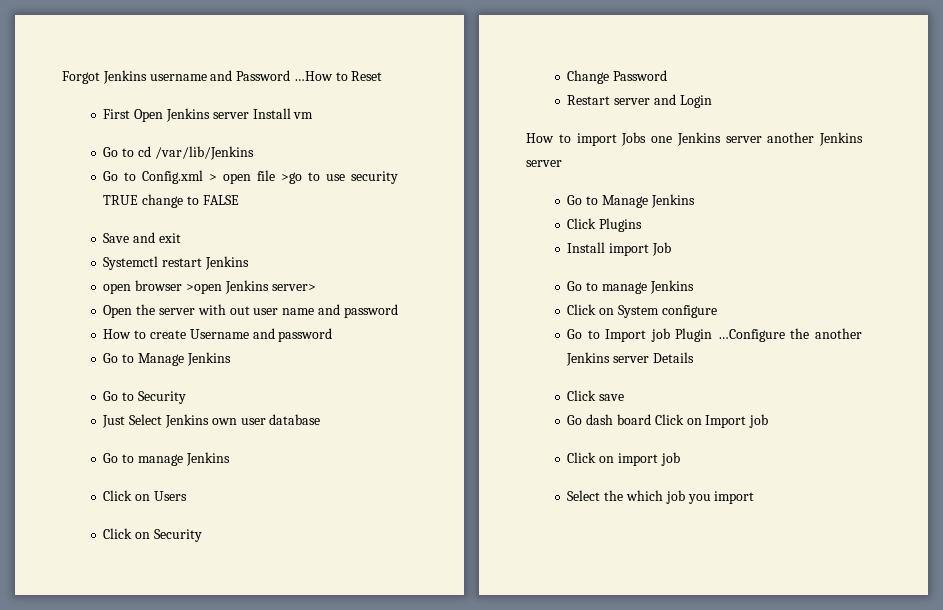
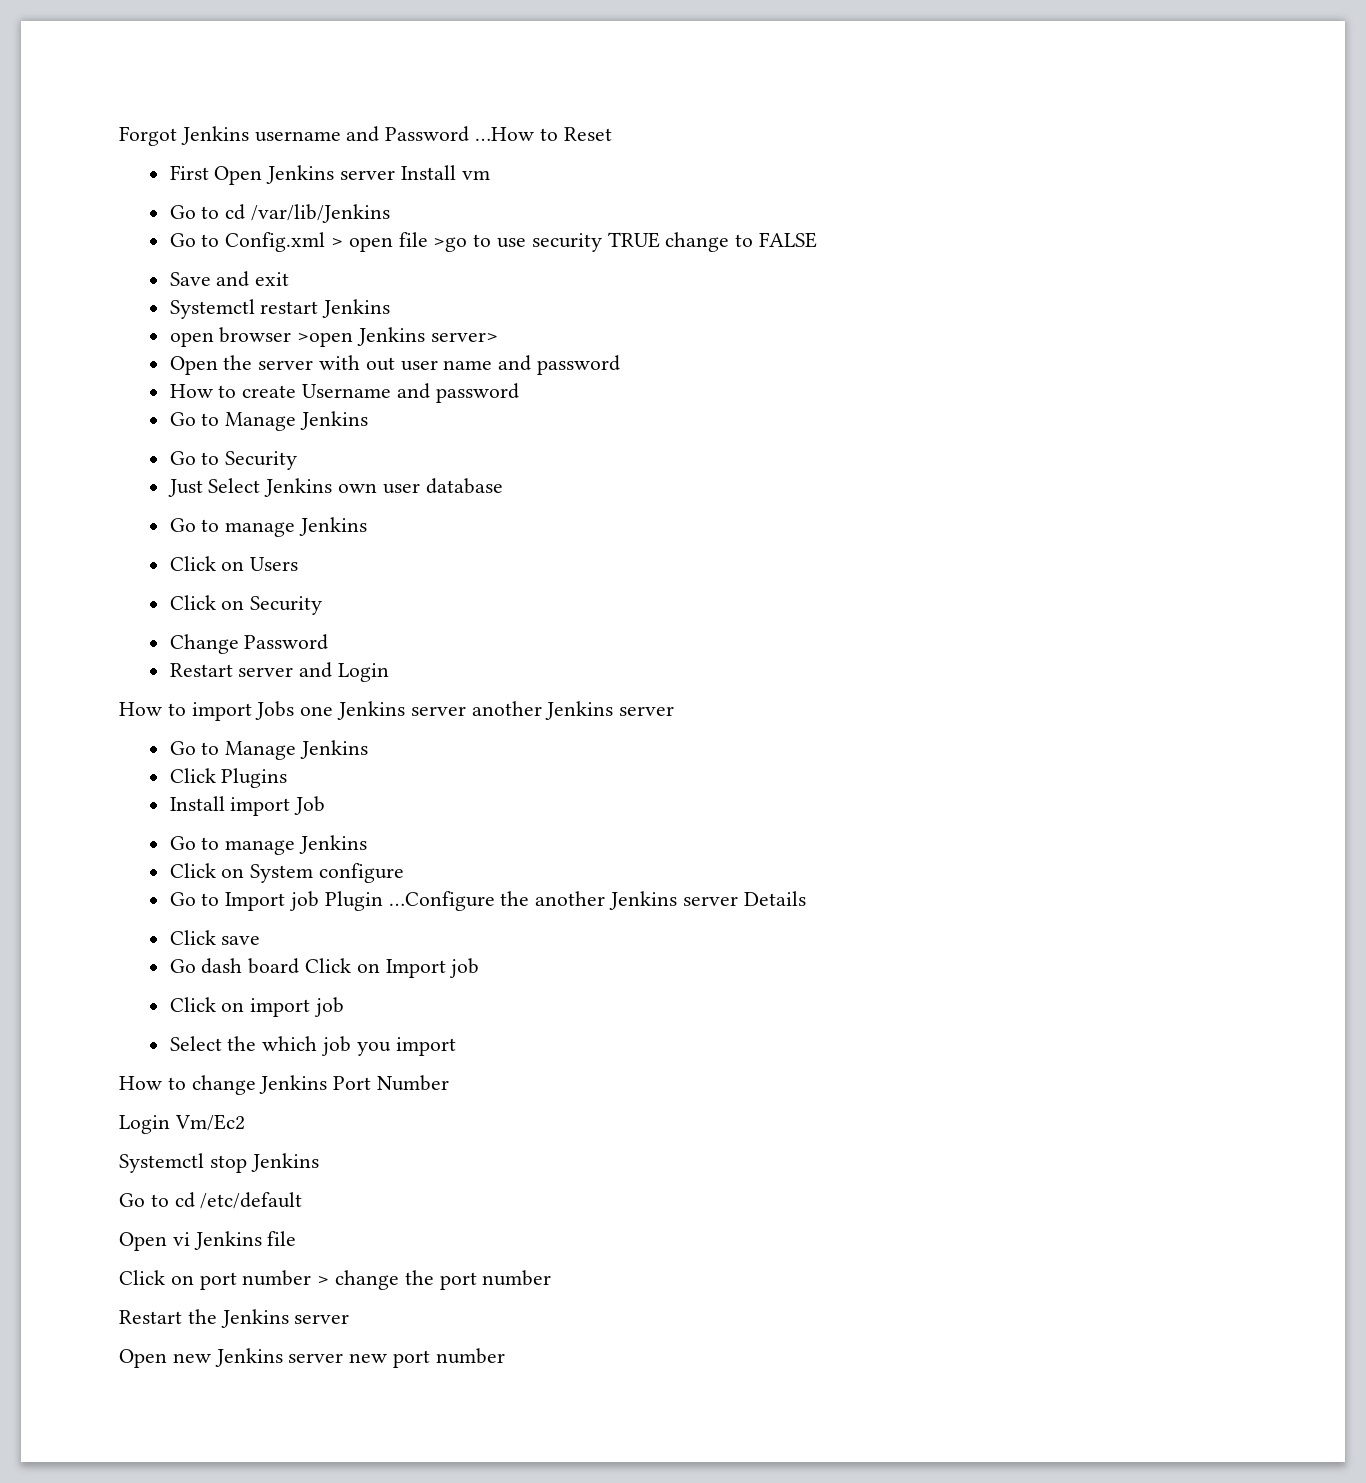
(755, 497) none -> [119,1075,450,1095] [119,1114,245,1134] [119,1153,319,1173] [119,1192,303,1209] [119,1231,297,1251] [119,1270,552,1290] [119,1309,350,1328] [119,1348,505,1368] // How to change Jenkins Port Number // Login Vm/Ec2 // Systemctl stop Jenkins // Go to cd /etc/default // Open vi Jenkins file // Click on port number > change the port number // Restart the Jenkins server // Open new Jenkins server new port number

